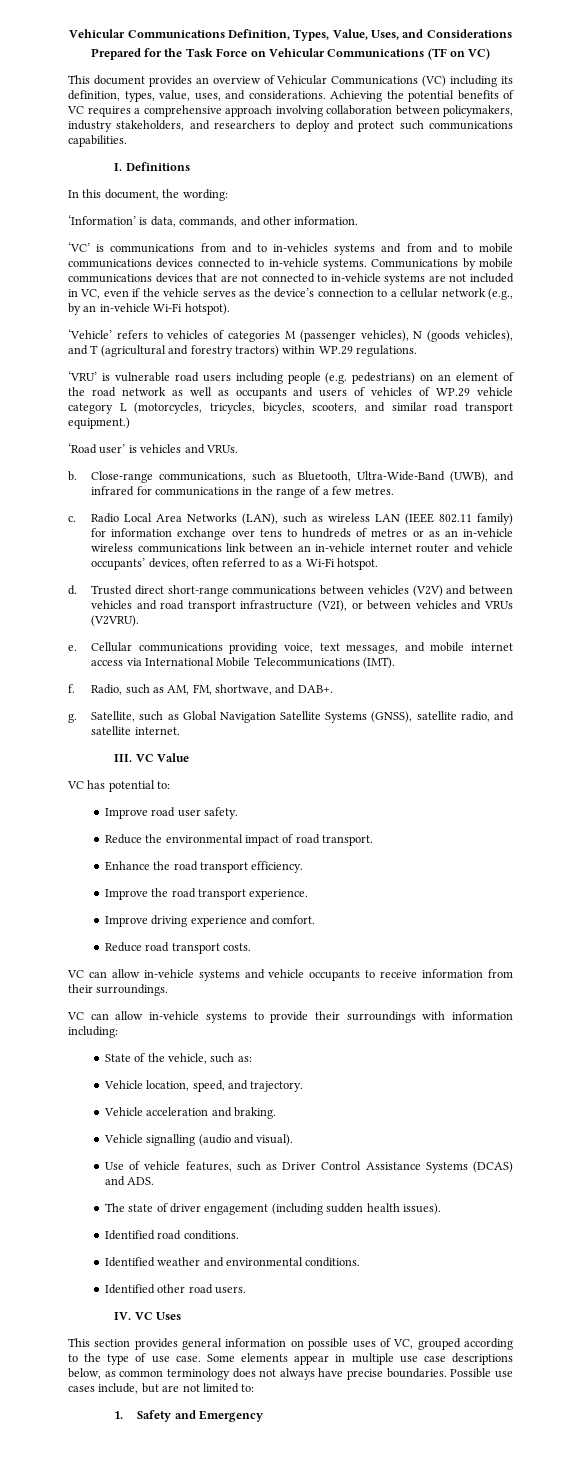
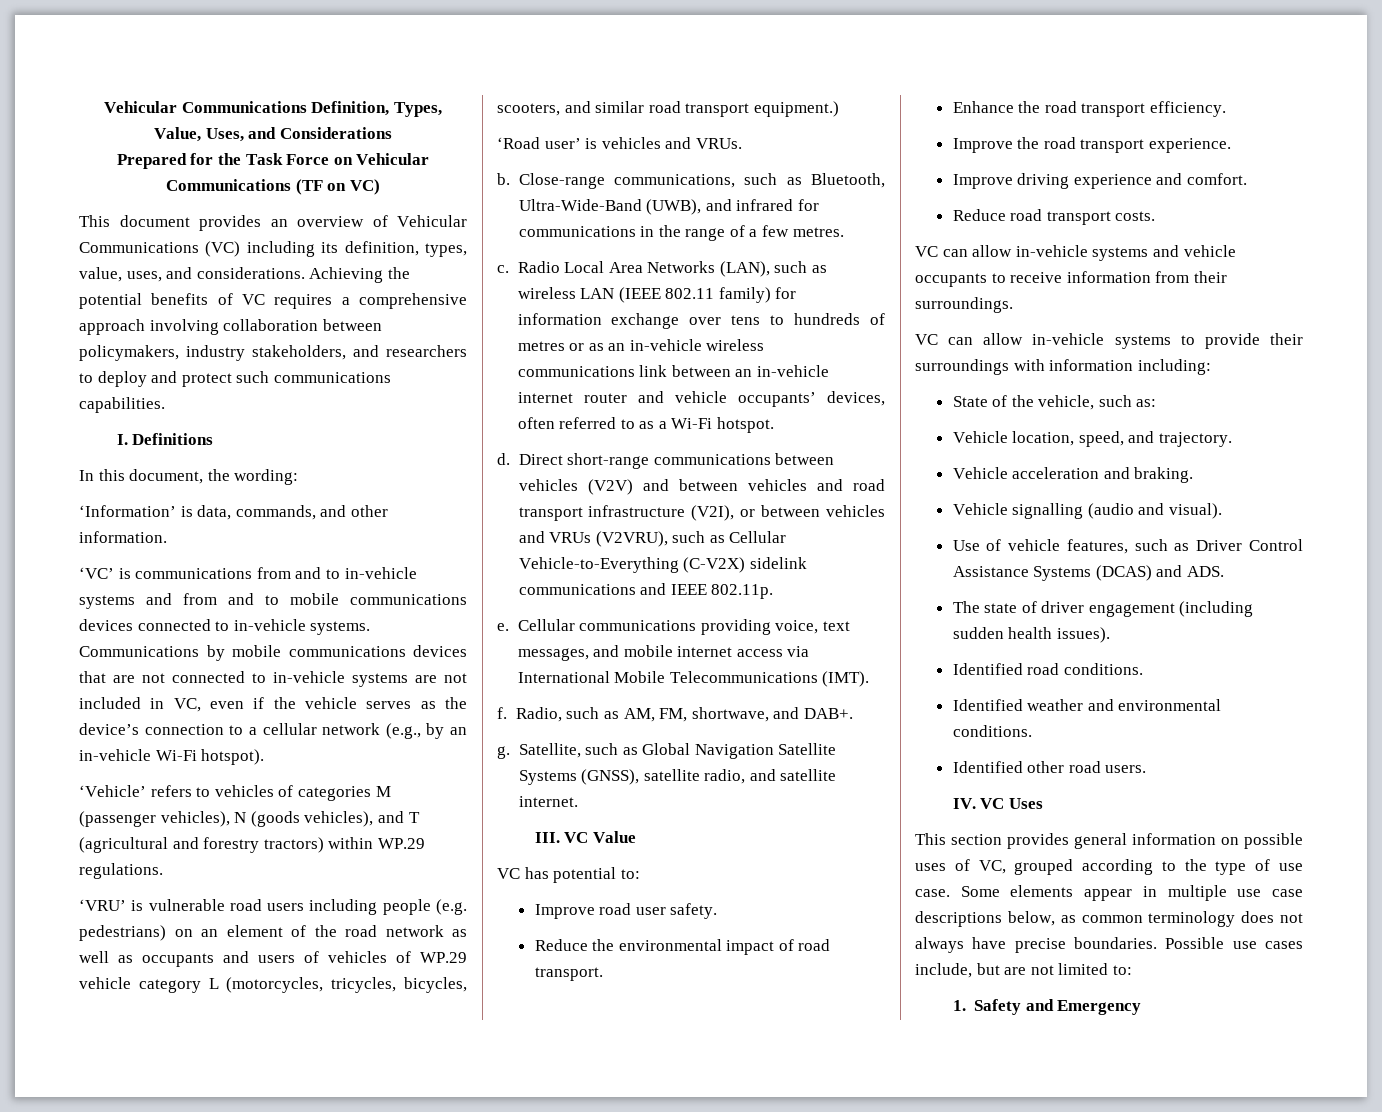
[273,243,328,252] in-vehicles -> [344,567,417,579] in-vehicle
[91,585,164,595] Trusted direct -> [518,454,563,465] Direct
[91,615,140,627] (V2VRU). -> [595,531,787,547] [518,557,807,573] [518,583,774,599] (V2VRU), such as Cellular Vehicle-to-Everything (C-V2X) sidelink communications and IEEE 802.11p.

